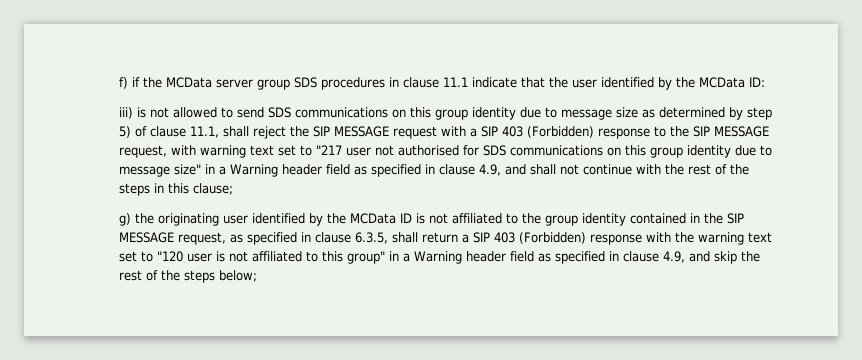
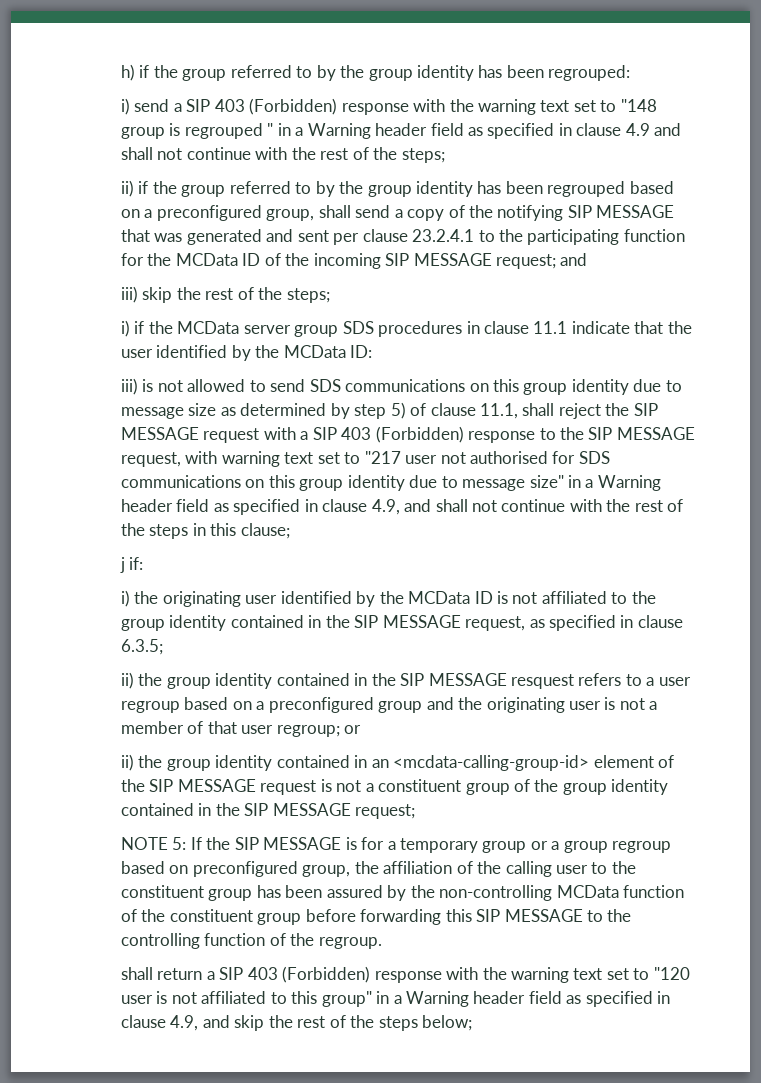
[118,77,128,89] f) -> [120,64,631,81] [120,98,657,115] [120,123,682,139] [120,147,445,163] [120,180,674,197] [120,205,675,221] [120,229,685,245] [120,253,588,269] [120,286,330,303] [120,320,130,337] h) if the group referred to by the group identity has been regrouped: // i) send a SIP 403 (Forbidden) response with the warning text set to "148 group is regrouped " in a Warning header field as specified in clause 4.9 and shall not continue with the rest of the steps; // ii) if the group referred to by the group identity has been regrouped based on a preconfigured group, shall send a copy of the notifying SIP MESSAGE that was generated and sent per clause 23.2.4.1 to the participating function for the MCData ID of the incoming SIP MESSAGE request; and // iii) skip the rest of the steps; // i)
[118,213,131,226] g) -> [119,557,144,573] [120,590,130,607] j if: // i)
[354,232,388,244] 6.3.5, -> [120,639,163,655] [120,672,691,689] [120,697,658,713] [120,721,362,737] [120,754,674,771] [120,779,669,795] [120,803,416,819] [120,837,672,853] [120,861,636,877] [120,885,684,901] [120,909,632,925] [120,933,382,949] 6.3.5; // ii) the group identity contained in the SIP MESSAGE resquest refers to a user regroup based on a preconfigured group and the originating user is not a member of that user regroup; or // ii) the group identity contained in an <mcdata-calling-group-id> element of the SIP MESSAGE request is not a constituent group of the group identity contained in the SIP MESSAGE request; // NOTE 5: If the SIP MESSAGE is for a temporary group or a group regroup based on preconfigured group, the affiliation of the calling user to the constituent group has been assured by the non-controlling MCData function of the constituent group before forwarding this SIP MESSAGE to the controlling function of the regroup. //

